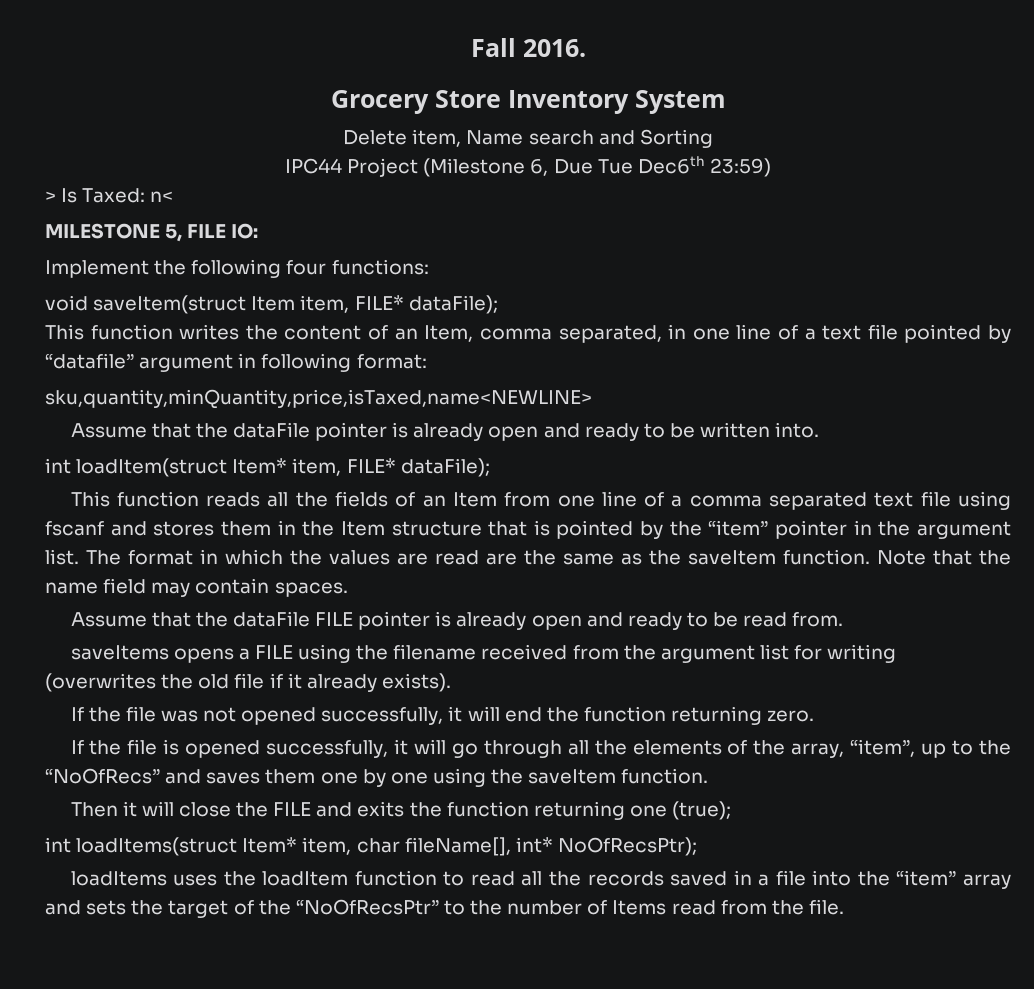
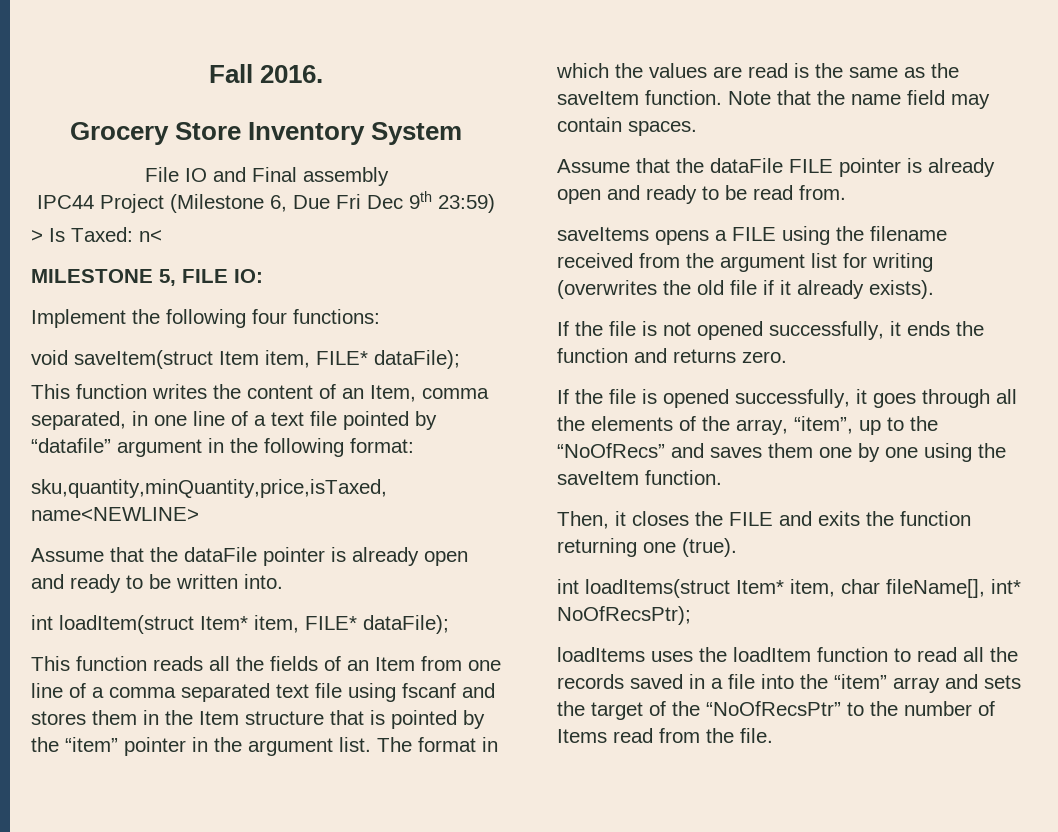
[343,129,713,148] Delete item, Name search and Sorting -> [144,167,389,186] File IO and Final assembly
[597,156,705,174] Tue Dec6th -> [336,191,432,209] Fri Dec 9th
(257, 360) none -> [230,438,258,453] the
[486,553,517,565] are -> [794,63,809,78] is
[160,710,198,722] was -> [642,321,657,336] is
[467,706,763,725] will end the function returning -> [907,321,984,336] [557,348,736,363] ends the function and returns
[413,739,478,758] will go -> [873,393,916,408] goes
[70,801,231,817] Then it will close -> [557,511,689,529] Then, it closes
[672,801,732,820] (true); -> [682,538,737,557] (true).

